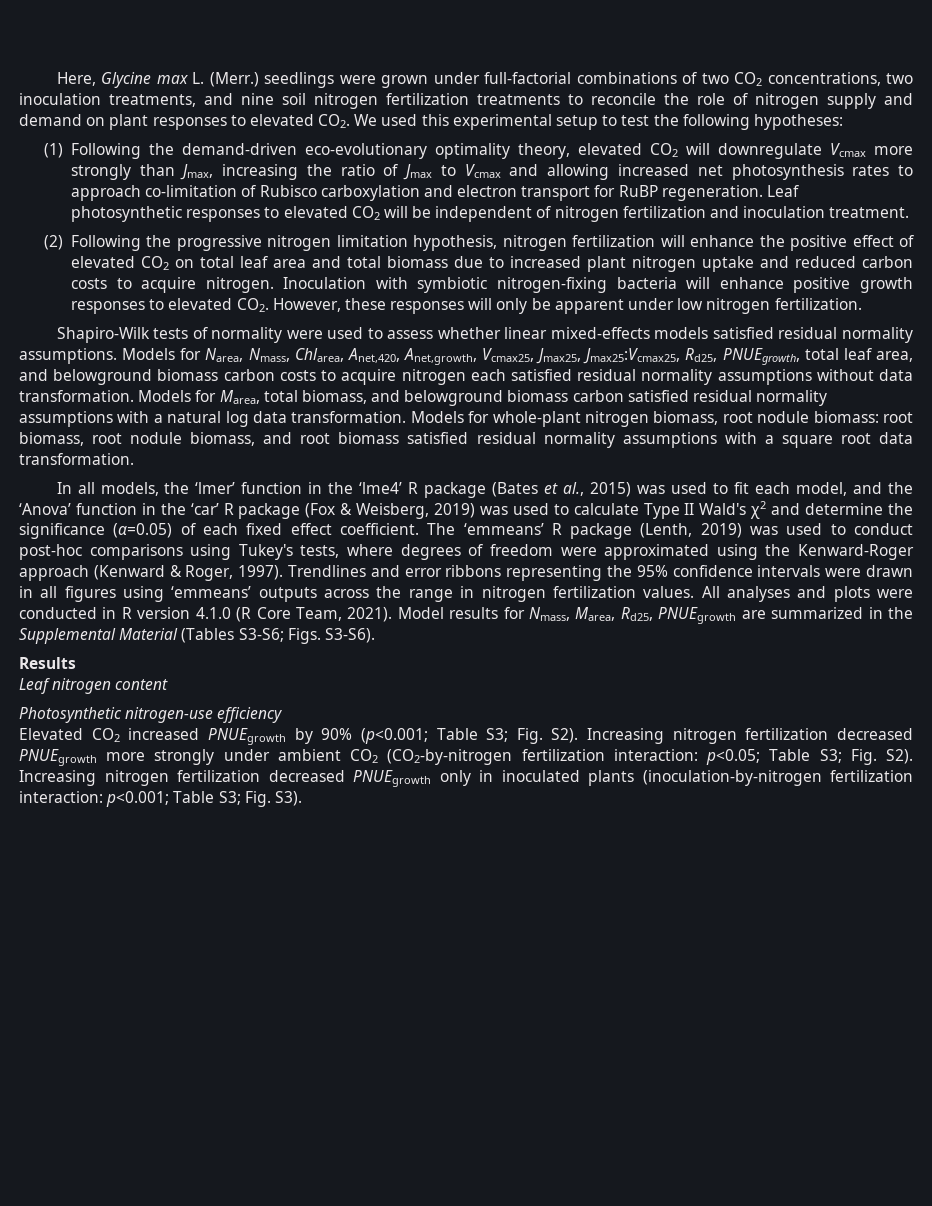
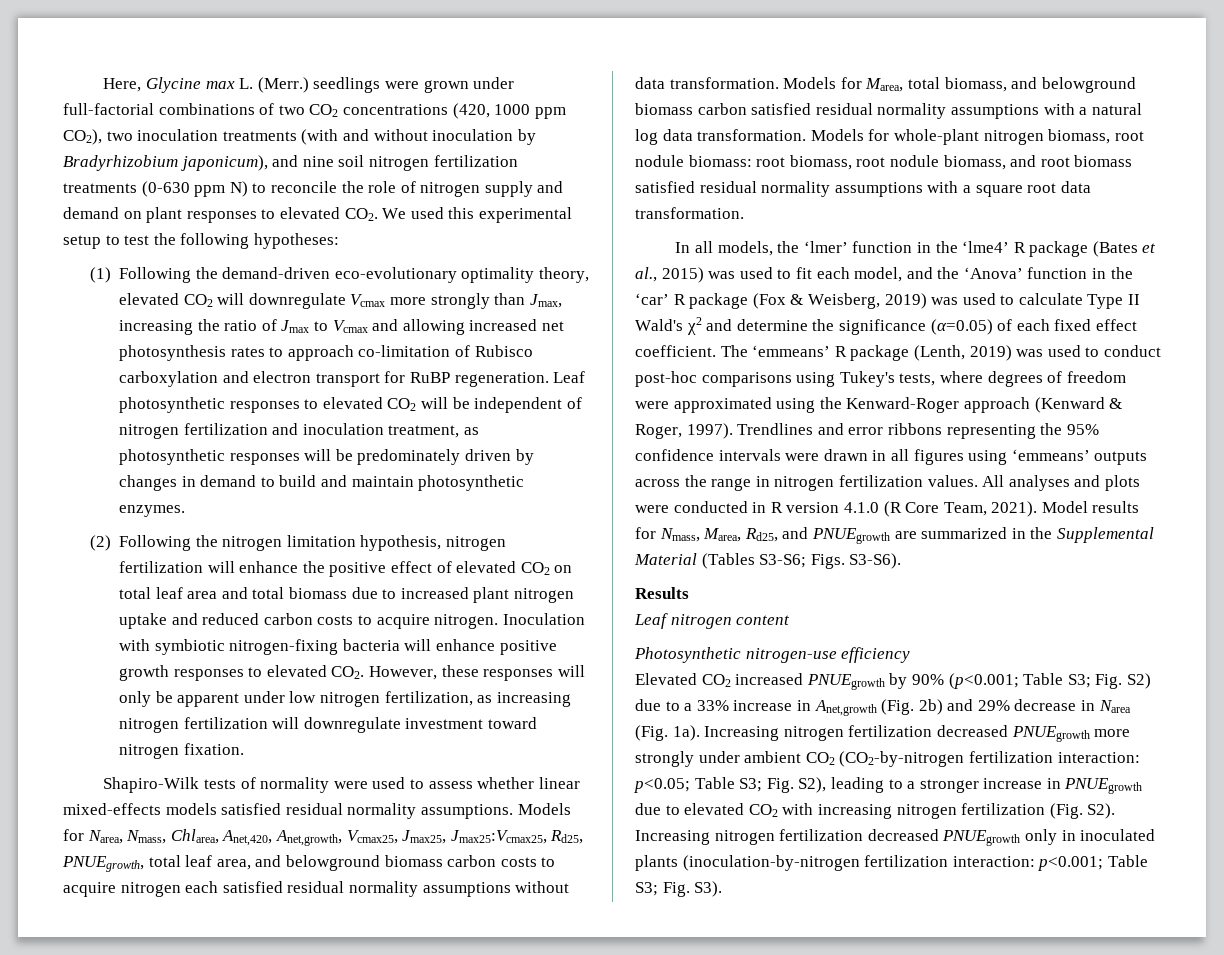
[767,72,913,86] [19,93,196,107] concentrations, two inoculation treatments, -> [342,103,566,119] [63,129,536,145] [63,155,268,171] concentrations (420, 1000 ppm CO2), two inoculation treatments (with and without inoculation by Bradyrhizobium japonicum),
(560, 99) none -> [141,181,248,197] (0-630 ppm N)
[829,207,910,218] treatment. -> [388,425,479,438] [119,449,534,465] [119,475,525,491] [119,505,186,517] treatment, as photosynthetic responses will be predominately driven by changes in demand to build and maintain photosynthetic enzymes.
[176,235,262,251] progressive -> (218, 541) none
[774,298,862,310] fertilization. -> [384,691,571,707] [119,717,537,733] [119,743,244,759] fertilization, as increasing nitrogen fertilization will downregulate investment toward nitrogen fixation.
(653, 614) none -> [782,527,809,539] and
[551,728,579,743] S2). -> [1126,673,1151,689] [635,699,1131,716] [635,725,700,741] S2) due to a 33% increase in Anet,growth (Fig. 2b) and 29% decrease in Narea (Fig. 1a).
(877, 757) none -> [798,777,1143,794] [635,803,1083,819] S2), leading to a stronger increase in PNUEgrowth due to elevated CO2 with increasing nitrogen fertilization (Fig.

